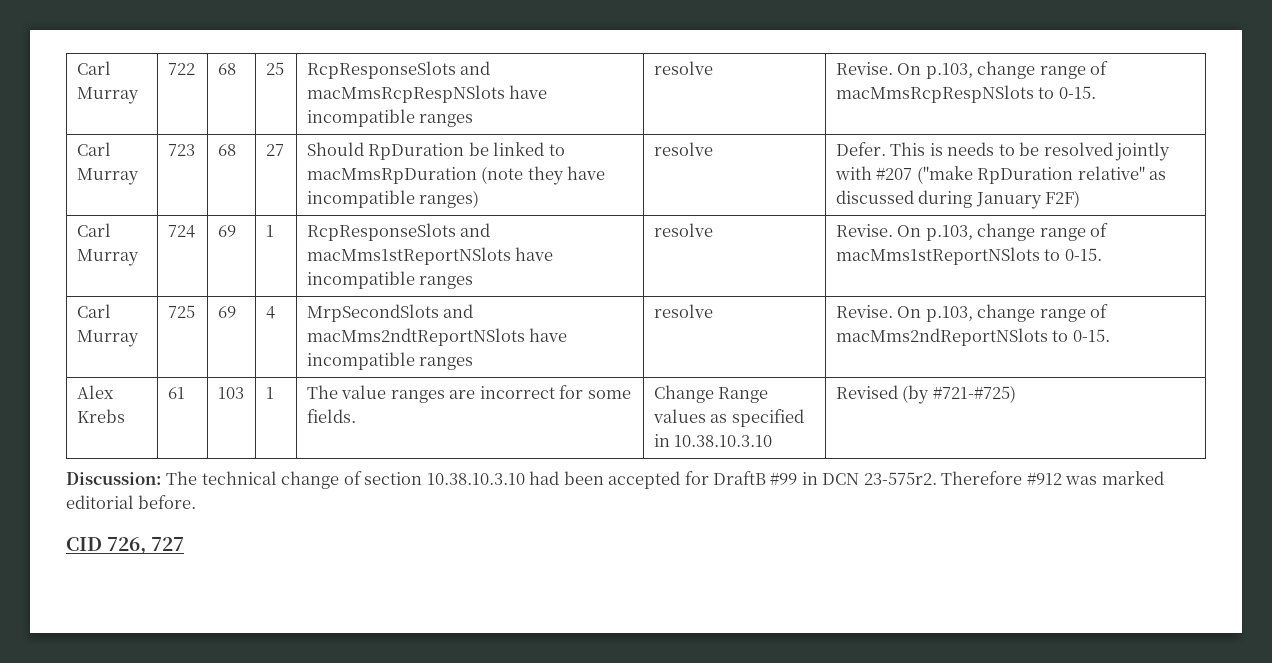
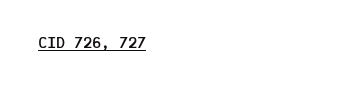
[76,61,111,75] [76,87,139,104] [167,63,195,75] [217,63,236,75] [265,62,284,75] [306,61,491,79] [306,85,548,103] [306,109,474,127] [653,61,713,75] [835,61,1109,79] [835,85,1096,103] [76,142,111,156] [76,168,139,185] [167,144,195,156] [217,144,236,156] [265,144,284,156] [306,142,565,160] [306,166,606,185] [306,190,480,208] [653,142,713,156] [835,142,1171,161] [834,166,1167,184] [835,190,1081,209] [76,223,111,237] [76,249,139,266] [167,225,195,238] [217,225,236,237] [265,225,274,237] [306,223,491,241] [306,247,554,265] [306,271,474,289] [653,223,713,237] [835,223,1109,241] [835,247,1102,265] [76,304,111,318] [76,330,139,347] [167,305,195,318] [217,306,236,318] [265,306,275,319] [306,304,474,322] [306,328,568,346] [306,352,474,370] [653,304,713,318] [835,304,1109,322] [835,328,1110,346] [76,385,114,399] [76,409,125,423] [167,387,185,399] [217,387,244,399] [265,387,274,399] [306,385,631,403] [306,409,356,423] [653,385,769,403] [652,409,804,427] [653,434,773,447] [835,385,1016,404] [66,471,1164,489] [66,495,197,509] Carl Murray | 722 | 68 | 25 | RcpResponseSlots and macMmsRcpRespNSlots have incompatible ranges | resolve | Revise. On p.103, change range of macMmsRcpRespNSlots to 0-15. // Carl Murray | 723 | 68 | 27 | Should RpDuration be linked to macMmsRpDuration (note they have incompatible ranges) | resolve | Defer. This is needs to be resolved jointly with #207 ("make RpDuration relative" as discussed during January F2F) // Carl Murray | 724 | 69 | 1 | RcpResponseSlots and macMms1stReportNSlots have incompatible ranges | resolve | Revise. On p.103, change range of macMms1stReportNSlots to 0-15. // Carl Murray | 725 | 69 | 4 | MrpSecondSlots and macMms2ndtReportNSlots have incompatible ranges | resolve | Revise. On p.103, change range of macMms2ndReportNSlots to 0-15. // Alex Krebs | 61 | 103 | 1 | The value ranges are incorrect for some fields. | Change Range values as specified in 10.38.10.3.10 | Revised (by #721-#725) // Discussion: The technical change of section 10.38.10.3.10 had been accepted for DraftB #99 in DCN 23-575r2. Therefore #912 was marked editorial before. // -> (38, 42) none

